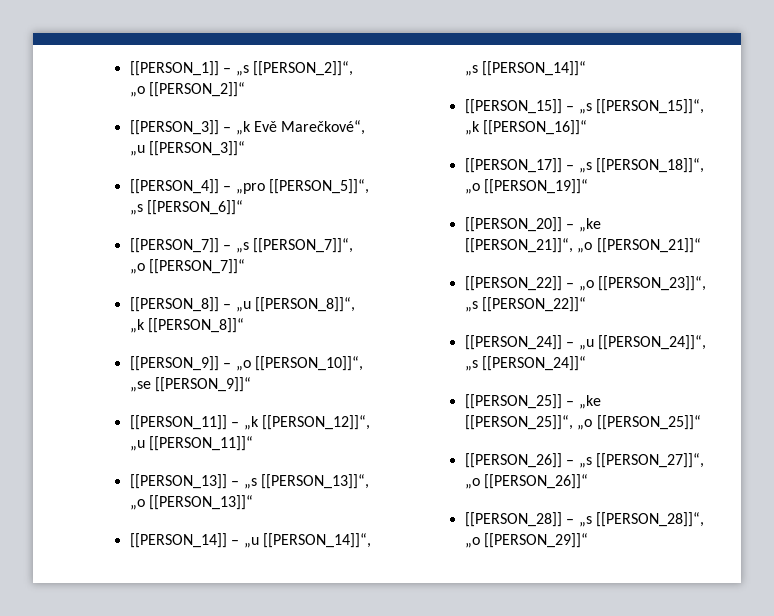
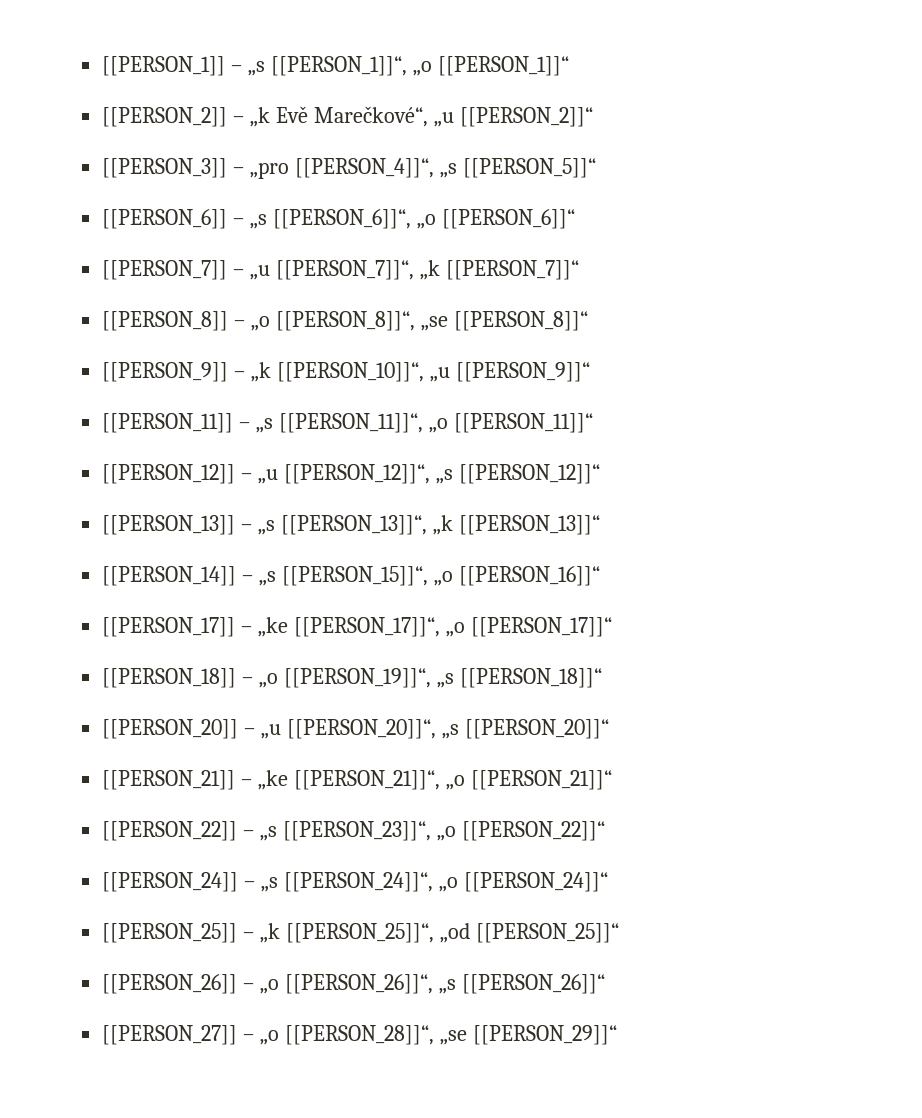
[252,61,353,76] [129,82,246,97] [129,120,219,135] [[PERSON_2]]“, „o [[PERSON_2]]“ // [[PERSON_3]] -> [270,56,569,76] [102,107,228,127] [[PERSON_1]]“, „o [[PERSON_1]]“ // [[PERSON_2]]
[149,141,246,156] [129,179,369,194] [129,204,143,215] [[PERSON_3]]“ // [[PERSON_4]] – „pro [[PERSON_5]]“, „s -> [459,107,593,127] [102,158,596,179] [102,209,436,229] [[PERSON_2]]“ // [[PERSON_3]] – „pro [[PERSON_4]]“, „s [[PERSON_5]]“ // [[PERSON_6]] – „s [[PERSON_6]]“, „o
[235,238,353,253] [129,263,145,274] „s [[PERSON_7]]“, „o -> [249,260,440,280] „u [[PERSON_7]]“, „k
[235,297,355,312] [129,319,145,333] „u [[PERSON_8]]“, „k -> [250,311,448,331] „o [[PERSON_8]]“, „se
[235,356,363,371] [129,381,151,392] „o [[PERSON_10]]“, „se -> [250,362,450,382] „k [[PERSON_10]]“, „u
[243,415,370,430] [129,436,254,451] „k [[PERSON_12]]“, „u [[PERSON_11]]“ -> [255,413,593,433] [102,464,600,484] „s [[PERSON_11]]“, „o [[PERSON_11]]“ // [[PERSON_12]] – „u [[PERSON_12]]“, „s [[PERSON_12]]“
[129,499,145,510] „o -> [432,515,453,535] „k
[243,533,371,548] [464,61,587,76] [464,99,575,114] „u [[PERSON_14]]“, „s [[PERSON_14]]“ // [[PERSON_15]] – -> (253, 578) none
[464,121,480,135] „k -> [433,571,453,586] „o
[578,158,704,173] [464,179,589,194] [464,217,562,232] „s [[PERSON_18]]“, „o [[PERSON_19]]“ // [[PERSON_20]] -> [257,617,612,637] [102,668,602,688] [102,719,609,739] [102,770,236,790] „ke [[PERSON_17]]“, „o [[PERSON_17]]“ // [[PERSON_18]] – „o [[PERSON_19]]“, „s [[PERSON_18]]“ // [[PERSON_20]] – „u [[PERSON_20]]“, „s [[PERSON_20]]“ // [[PERSON_21]]
[578,276,706,291] [464,301,478,312] „o [[PERSON_23]]“, „s -> [259,821,456,841] „s [[PERSON_23]]“, „o
[578,335,706,350] [464,360,478,371] „u [[PERSON_24]]“, „s -> [260,872,458,892] „s [[PERSON_24]]“, „o
[578,395,601,409] [464,415,593,430] „ke [[PERSON_25]]“, „o -> [259,923,470,943] „k [[PERSON_25]]“, „od
[578,453,704,468] [464,474,589,489] [464,512,704,527] [464,537,480,548] „s [[PERSON_27]]“, „o [[PERSON_26]]“ // [[PERSON_28]] – „s [[PERSON_28]]“, „o -> [259,974,605,994] [102,1025,467,1045] „o [[PERSON_26]]“, „s [[PERSON_26]]“ // [[PERSON_27]] – „o [[PERSON_28]]“, „se

